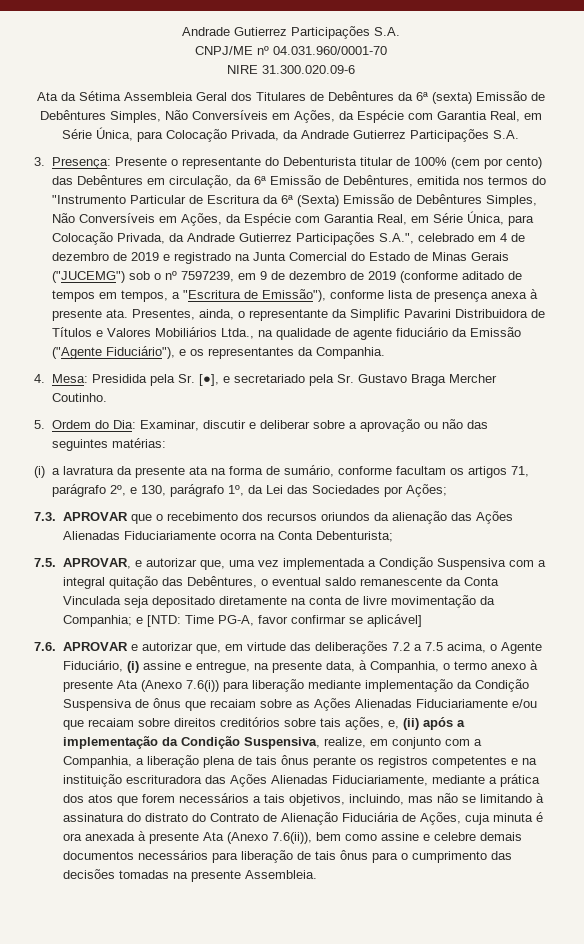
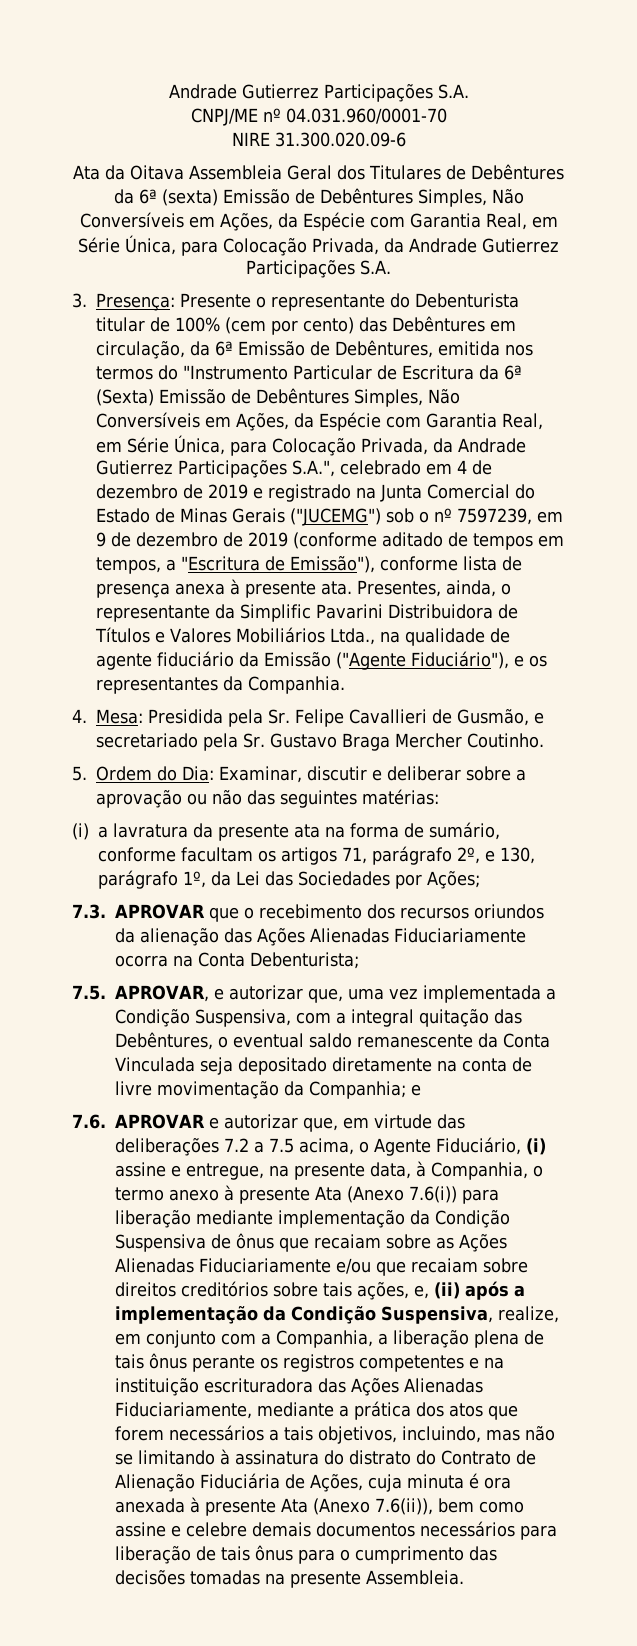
[78,91,121,101] Sétima -> [130,165,184,180] Oitava
[198,374,219,386] [●], -> [294,709,529,727] Felipe Cavallieri de Gusmão,
[436,558,506,570] Suspensiva -> [195,1009,291,1027] Suspensiva,
[146,614,422,627] [NTD: Time PG-A, favor confirmar se aplicável] -> (421, 1090) none

